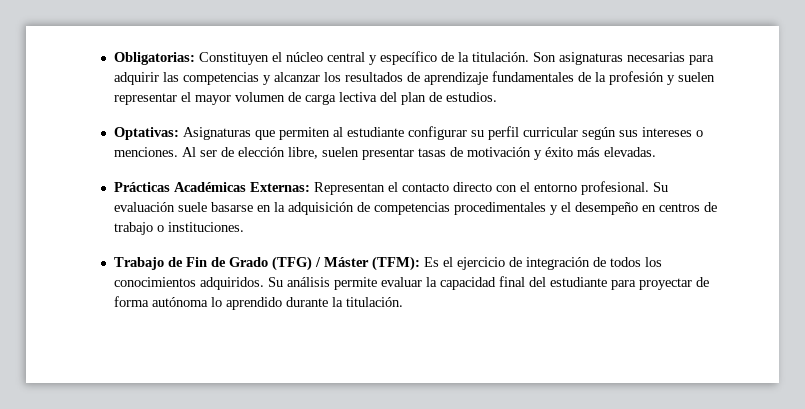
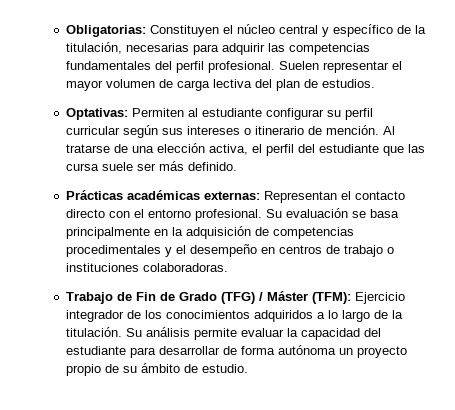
[471,52,623,65] titulación. Son asignaturas -> [65,42,122,54] titulación,
[262,71,715,85] y alcanzar los resultados de aprendizaje fundamentales de la profesión y suelen -> [65,61,319,73] fundamentales del perfil profesional. Suelen
[182,127,330,140] Asignaturas que permiten -> [131,108,184,117] Permiten
[113,147,656,160] menciones. Al ser de elección libre, suelen presentar tasas de motivación y éxito más elevadas. -> [254,125,395,135] [65,143,425,156] [65,161,237,171] itinerario de mención. Al tratarse de una elección activa, el perfil del estudiante que las cursa suele ser más definido.
[173,182,310,192] Académicas Externas: -> [126,190,260,200] académicas externas:
[177,202,253,212] suele basarse -> [351,209,399,218] [65,227,150,239] se basa principalmente
[167,222,244,232] instituciones. -> [65,263,228,272] instituciones colaboradoras.
[423,257,662,270] [113,277,264,290] Es el ejercicio de integración de todos los conocimientos adquiridos. -> [354,292,405,304] [65,310,403,322] [65,327,122,337] Ejercicio integrador de los conocimientos adquiridos a lo largo de la titulación.
[498,276,525,287] final -> (360, 334) none
[638,278,692,290] proyectar -> [158,346,220,355] desarrollar
[210,297,403,310] lo aprendido durante la titulación. -> [338,346,407,358] [65,363,248,376] un proyecto propio de su ámbito de estudio.

